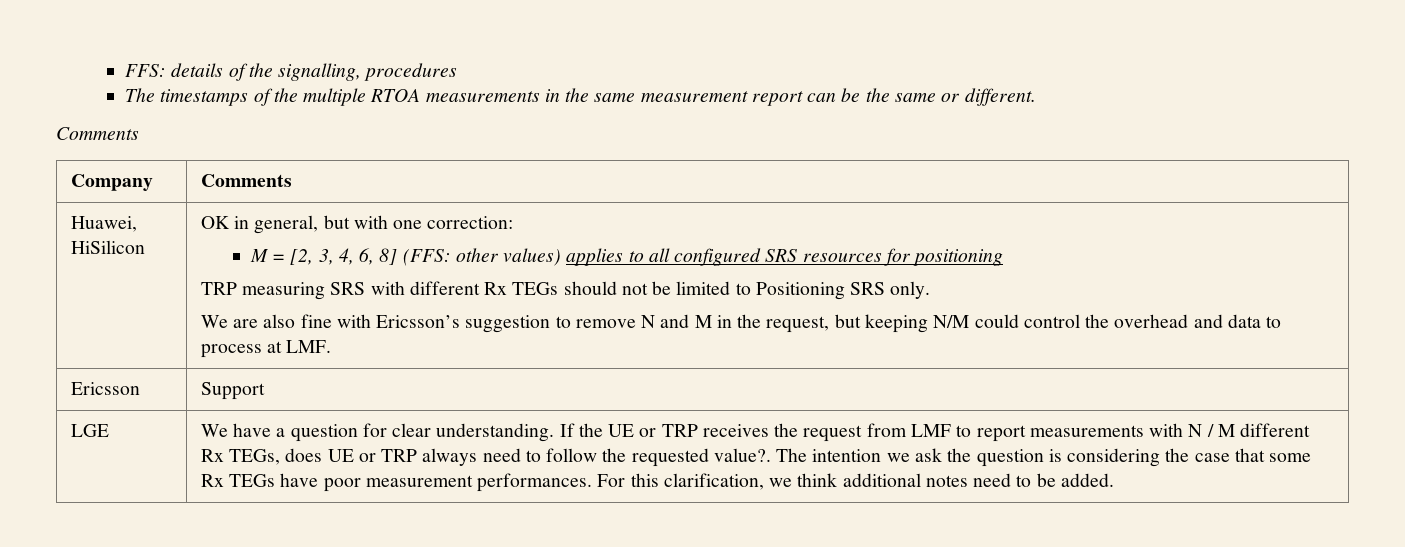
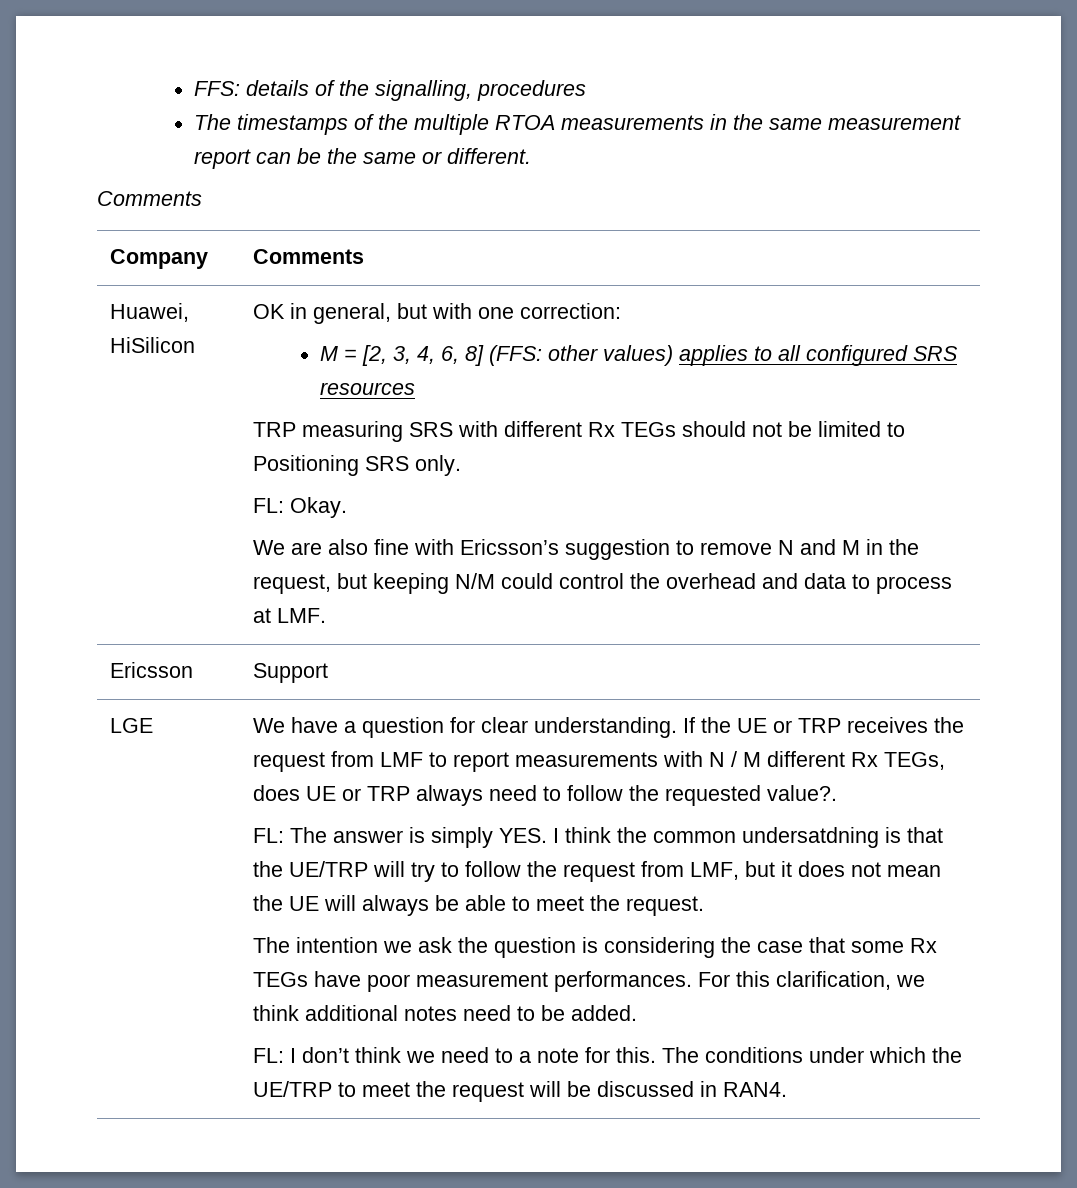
[883,248,1004,266] for positioning -> (416, 388) none
(931, 290) none -> [252,497,347,518] // FL: Okay.
(771, 455) none -> [252,827,943,848] [252,861,941,882] [252,895,704,916] // FL: The answer is simply YES. I think the common undersatdning is that the UE/TRP will try to follow the request from LMF, but it does not mean the UE will always be able to meet the request. //
(1115, 480) none -> [252,1047,962,1063] [252,1081,787,1102] // FL: I don’t think we need to a note for this. The conditions under which the UE/TRP to meet the request will be discussed in RAN4.

